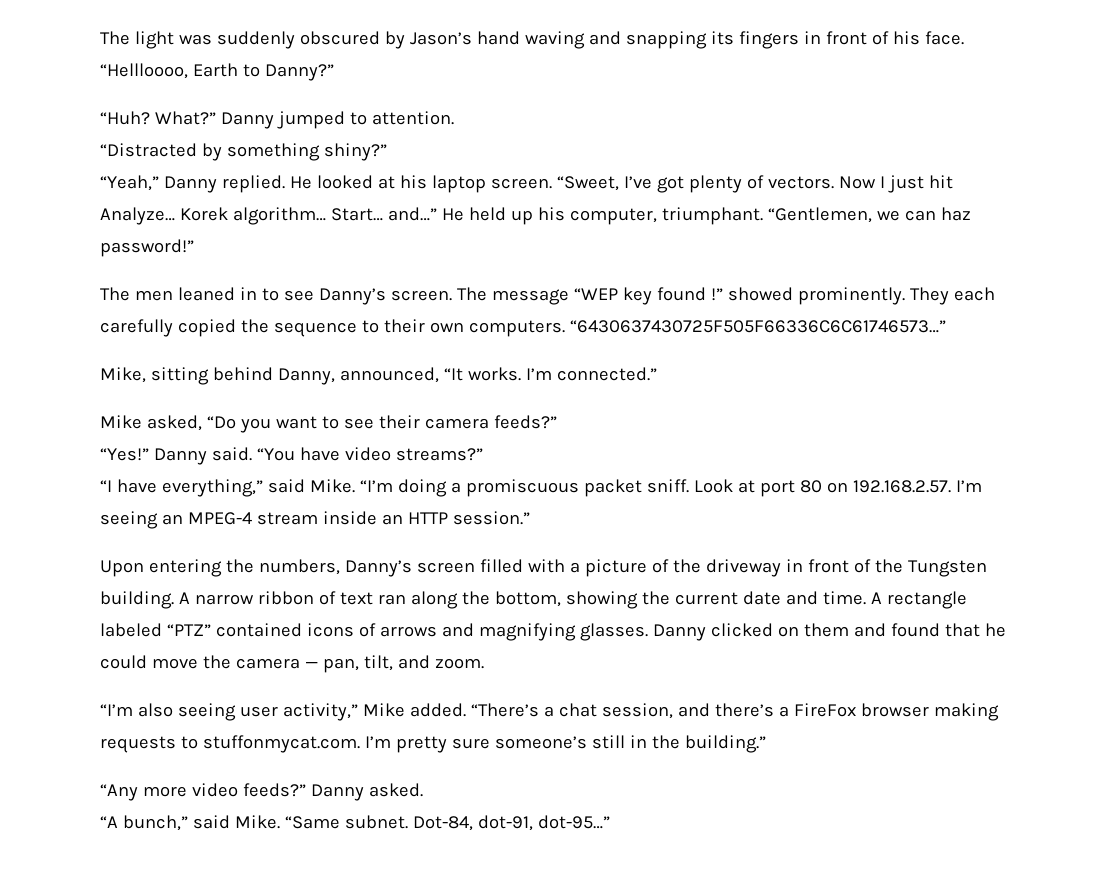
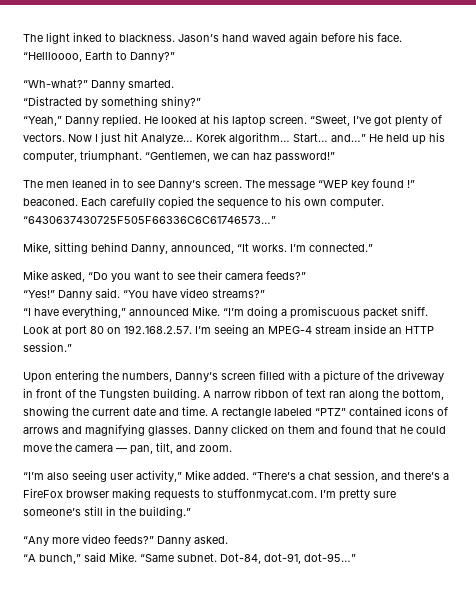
[178,31,889,49] was suddenly obscured by Jason’s hand waving and snapping its fingers in front of -> [73,32,355,44] inked to blackness. Jason’s hand waved again before
[100,111,454,129] “Huh? What?” Danny jumped to attention. -> [23,79,174,90] “Wh-what?” Danny smarted.
[727,287,995,305] showed prominently. They each -> [23,198,107,206] beaconed. Each
[383,319,565,337] their own computers. -> [285,196,384,209] his own computer.
[267,479,305,493] said -> [129,308,189,316] announced

